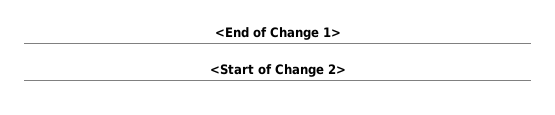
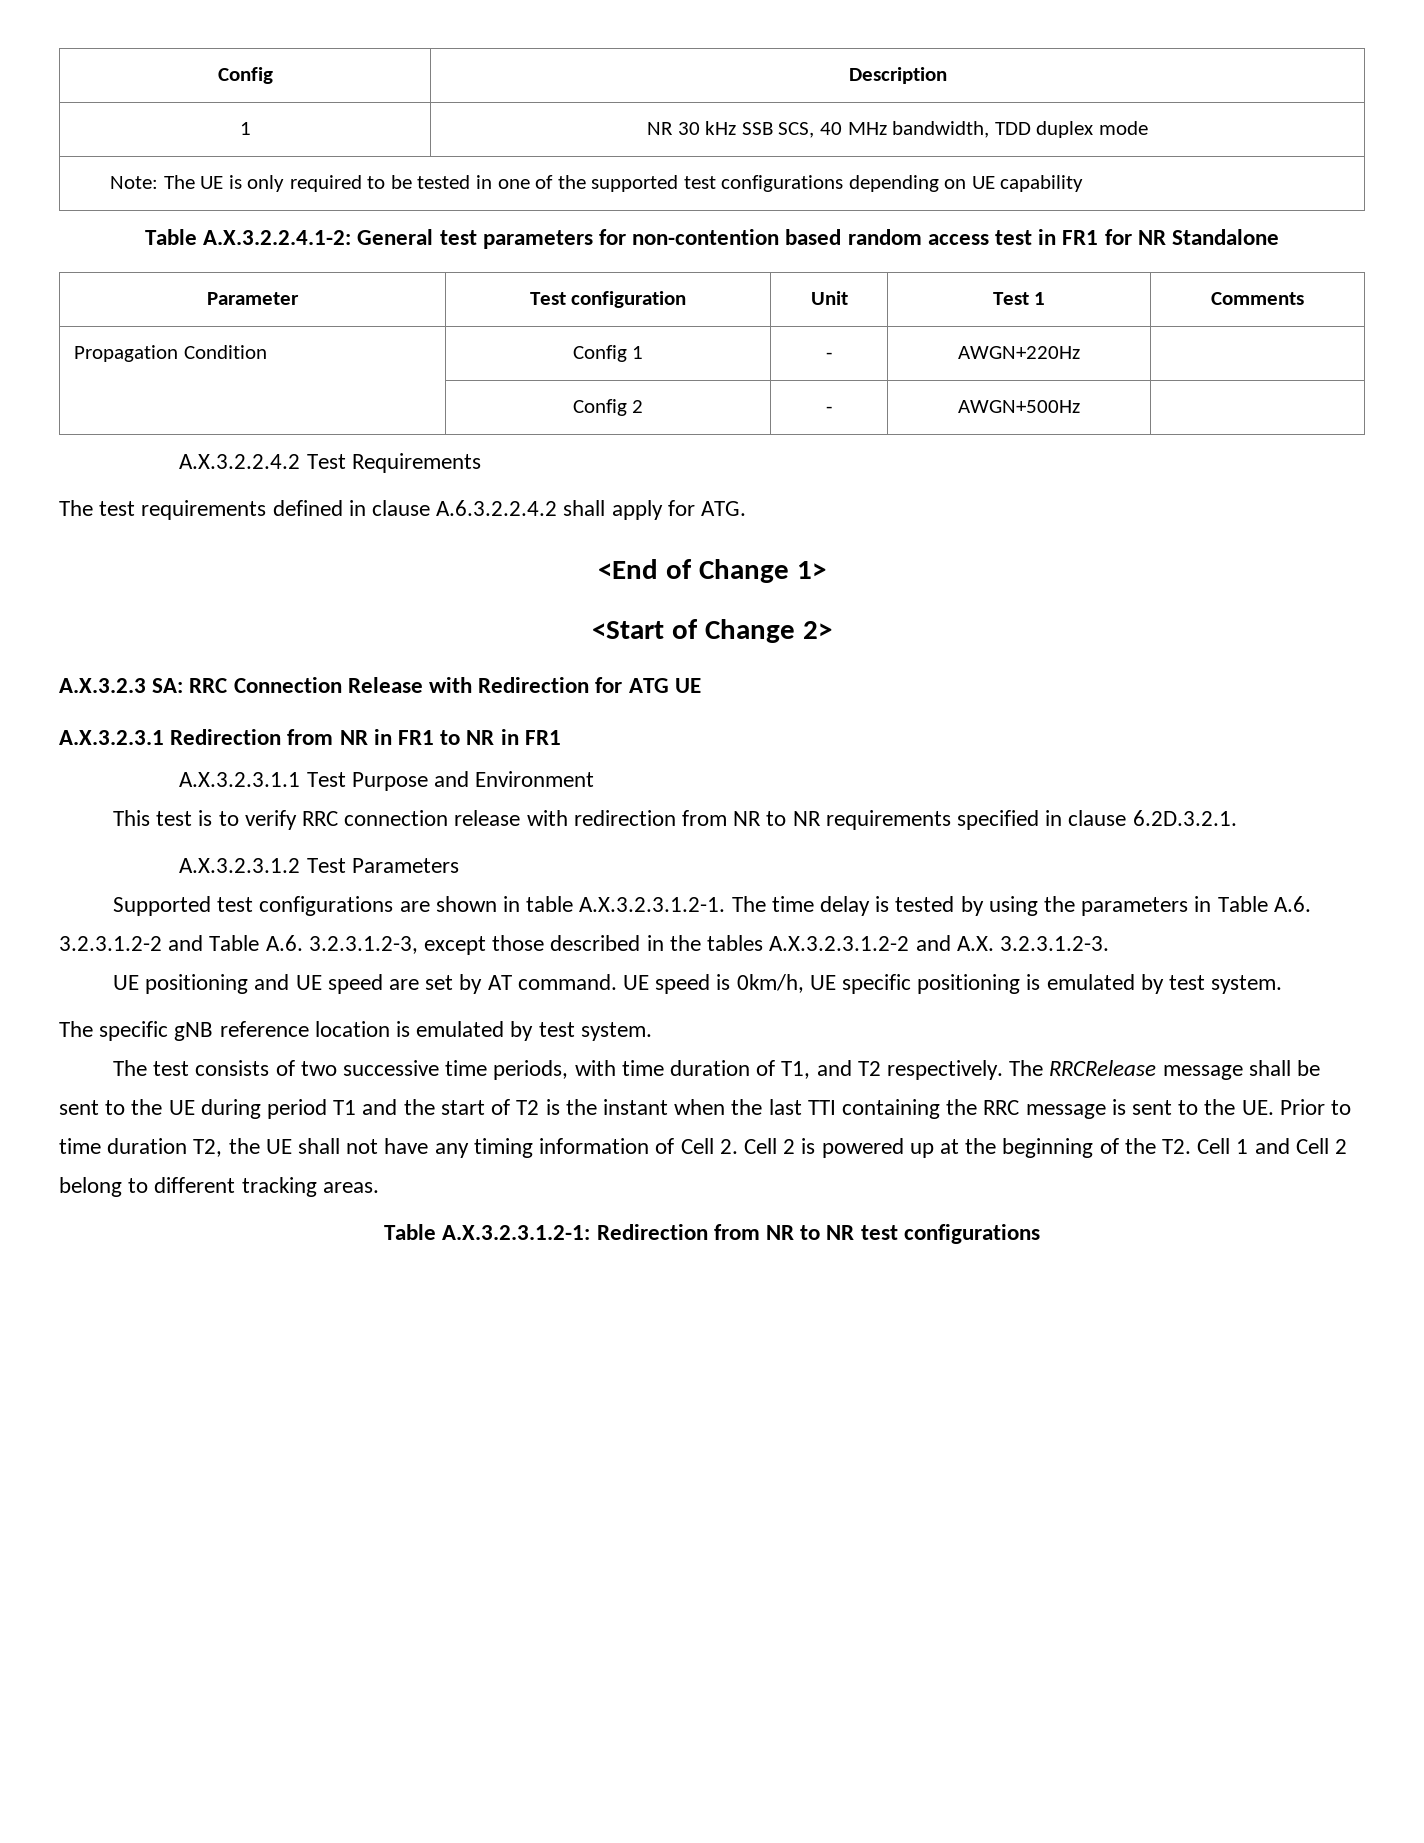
(214, 32) none -> [217,67,273,84] [848,67,947,84] [239,122,251,135] [647,121,1148,138] [110,175,1084,192] [144,229,1280,249] [207,292,299,305] [529,291,687,308] [810,291,848,305] [992,292,1046,305] [1211,292,1304,305] [74,345,267,362] [572,345,644,362] [826,352,832,359] [958,346,1080,359] [572,399,644,416] [826,406,832,413] [958,400,1080,413] [179,453,481,473] [59,500,747,520] Config | Description // 1 | NR 30 kHz SSB SCS, 40 MHz bandwidth, TDD duplex mode // Note: The UE is only required to be tested in one of the supported test configurations depending on UE capability // Table A.X.3.2.2.4.1-2: General test parameters for non-contention based random access test in FR1 for NR Standalone // Parameter | Test configuration | Unit | Test 1 | Comments // Propagation Condition | Config 1 | - | AWGN+220Hz | // | Config 2 | - | AWGN+500Hz | // A.X.3.2.2.4.2 Test Requirements // The test requirements defined in clause A.6.3.2.2.4.2 shall apply for ATG. //
(346, 69) none -> [59,677,701,693] [59,729,561,745] [179,771,595,791] [112,810,1237,830] [179,858,459,873] [112,896,1311,916] [59,935,1109,955] [112,974,1283,994] [59,1021,652,1041] [112,1060,1321,1080] [59,1099,1352,1119] [59,1138,1348,1158] [59,1177,379,1197] [384,1224,1040,1244] // A.X.3.2.3 SA: RRC Connection Release with Redirection for ATG UE // A.X.3.2.3.1 Redirection from NR in FR1 to NR in FR1 // A.X.3.2.3.1.1 Test Purpose and Environment // This test is to verify RRC connection release with redirection from NR to NR requirements specified in clause 6.2D.3.2.1. // A.X.3.2.3.1.2 Test Parameters // Supported test configurations are shown in table A.X.3.2.3.1.2-1. The time delay is tested by using the parameters in Table A.6. 3.2.3.1.2-2 and Table A.6. 3.2.3.1.2-3, except those described in the tables A.X.3.2.3.1.2-2 and A.X. 3.2.3.1.2-3. // UE positioning and UE speed are set by AT command. UE speed is 0km/h, UE specific positioning is emulated by test system. // The specific gNB reference location is emulated by test system. // The test consists of two successive time periods, with time duration of T1, and T2 respectively. The RRCRelease message shall be sent to the UE during period T1 and the start of T2 is the instant when the last TTI containing the RRC message is sent to the UE. Prior to time duration T2, the UE shall not have any timing information of Cell 2. Cell 2 is powered up at the beginning of the T2. Cell 1 and Cell 2 belong to different tracking areas. // Table A.X.3.2.3.1.2-1: Redirection from NR to NR test configurations

